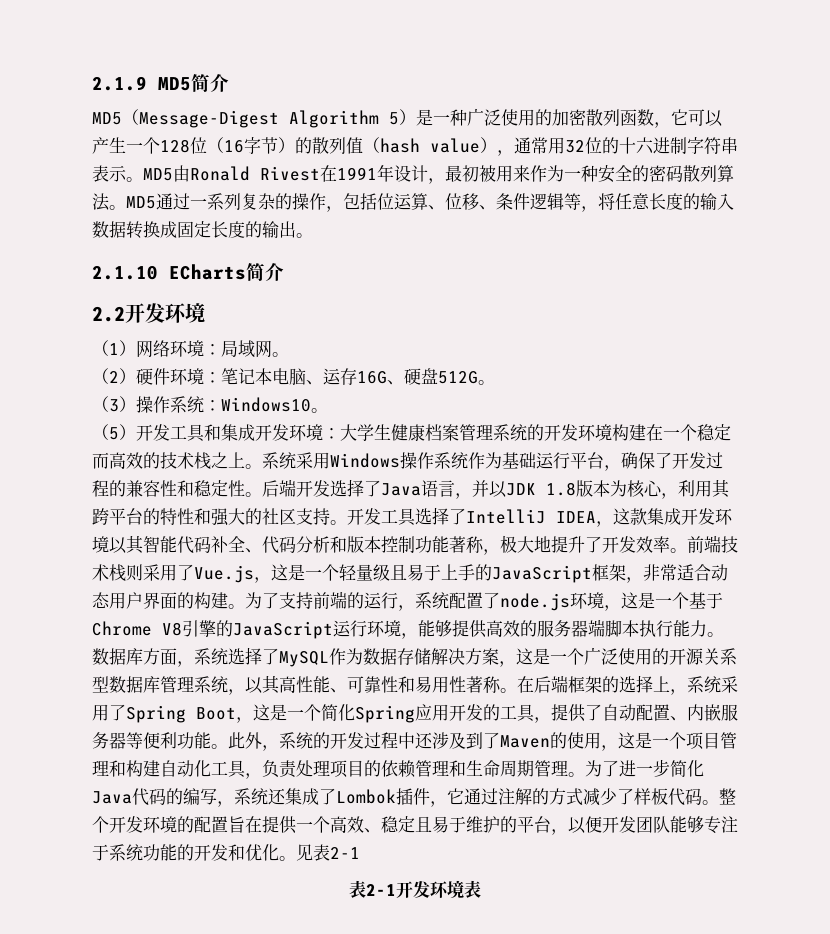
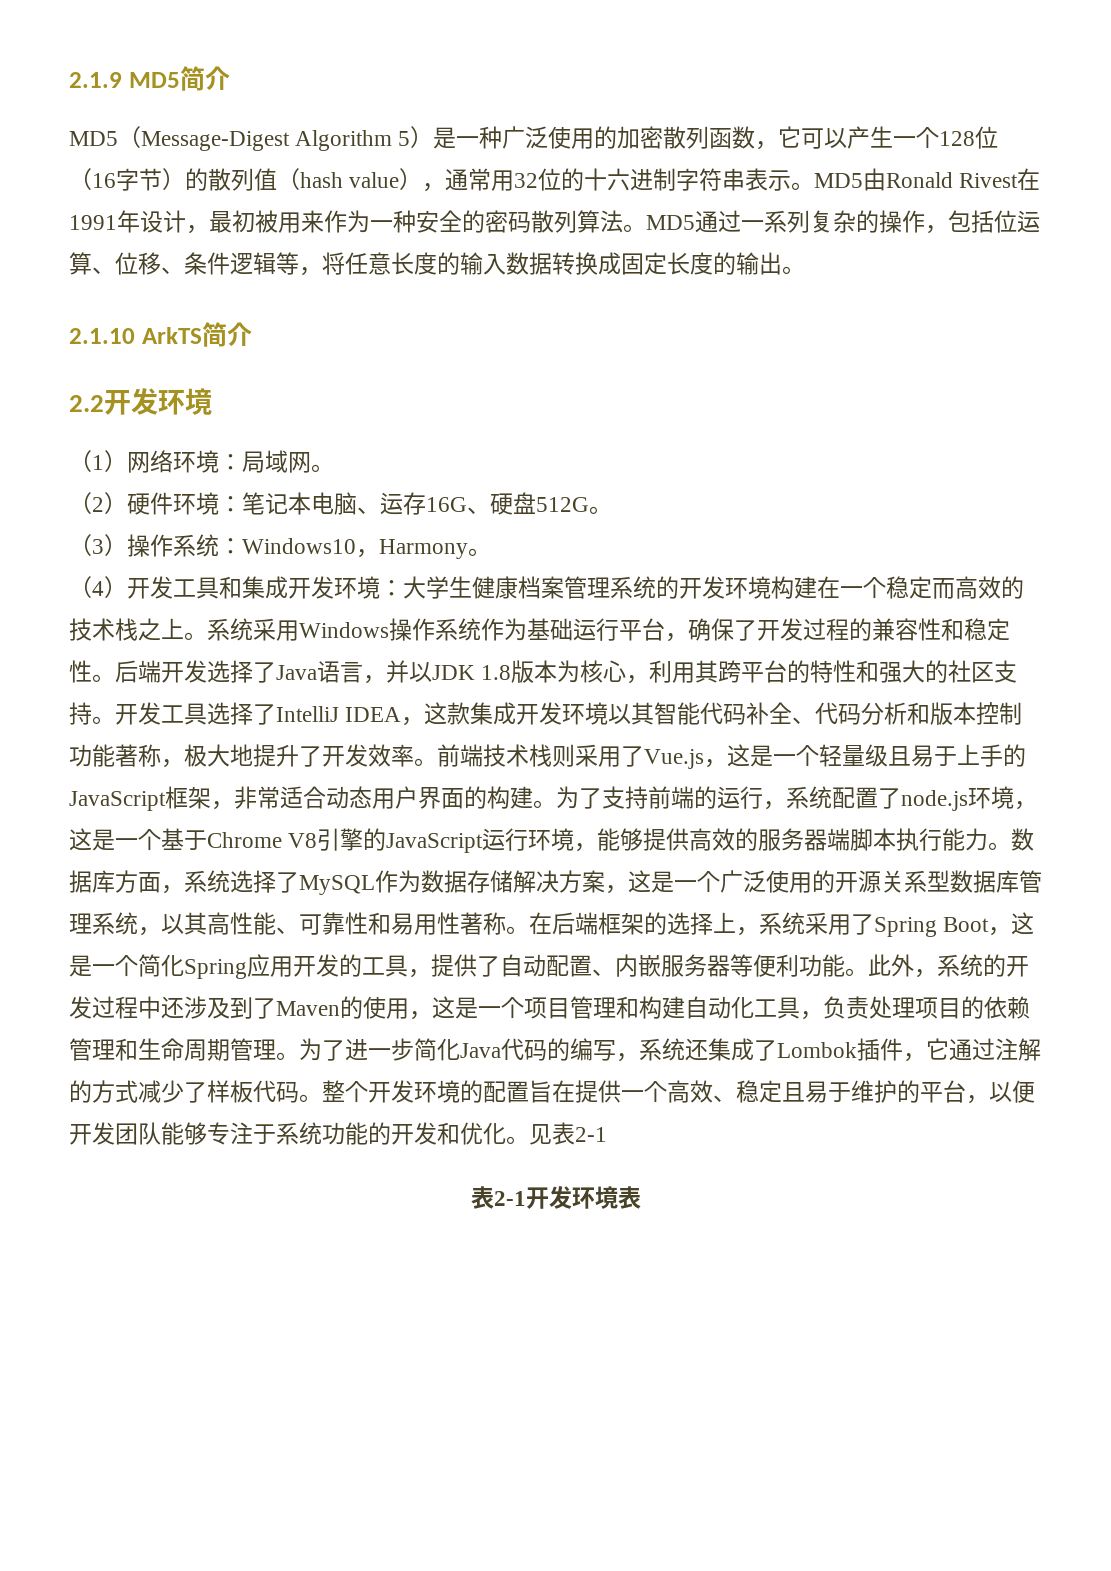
[169,264,246,280] ECharts -> [141,327,202,344] ArkTS
[311,408,328,413] [92,424,119,440] 。 // （5 -> [356,539,491,559] [69,576,104,598] ，Harmony。 // （4

